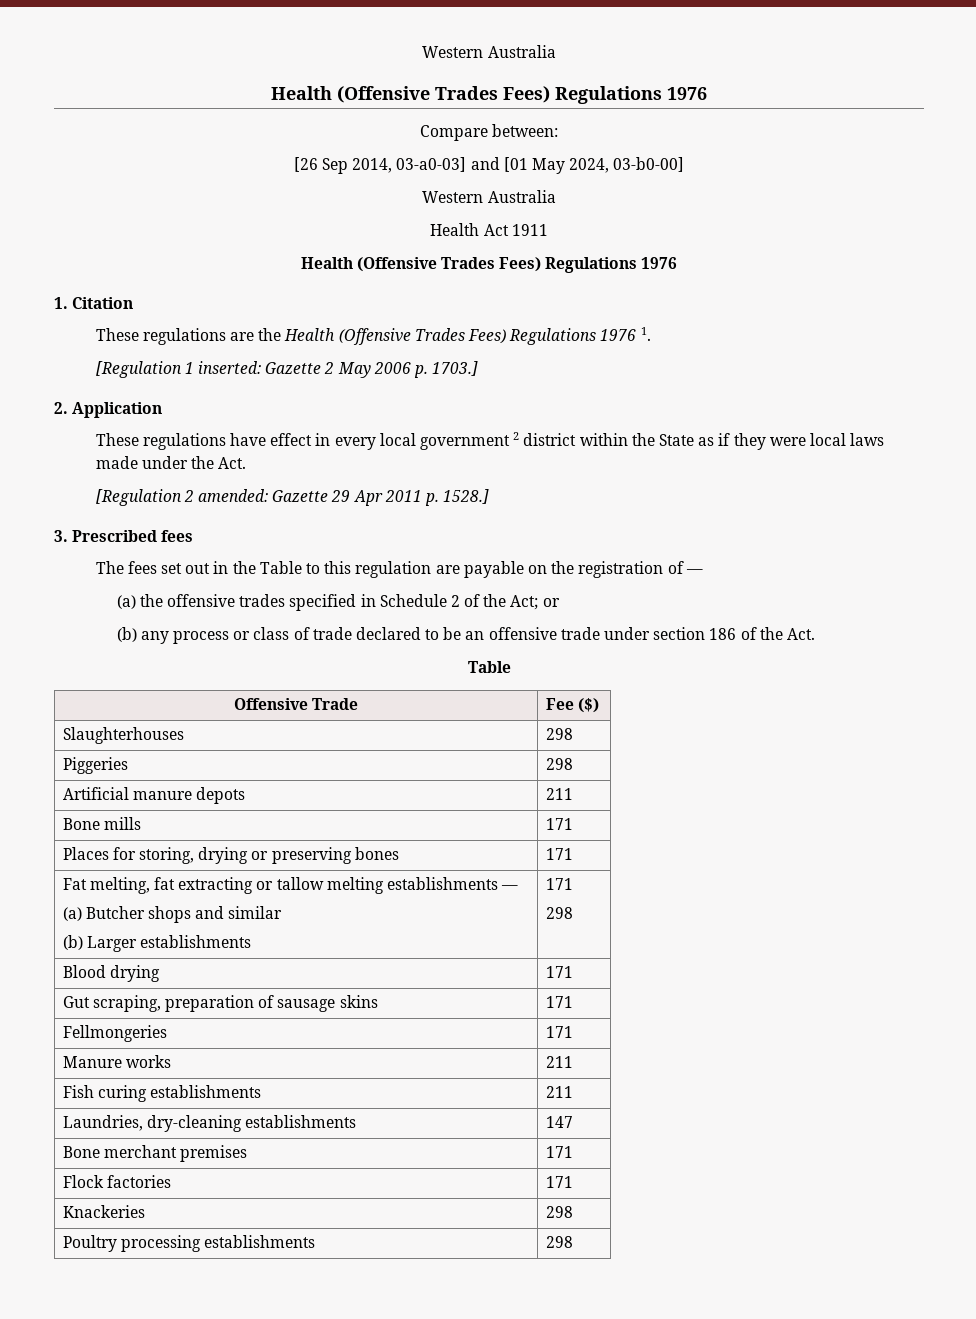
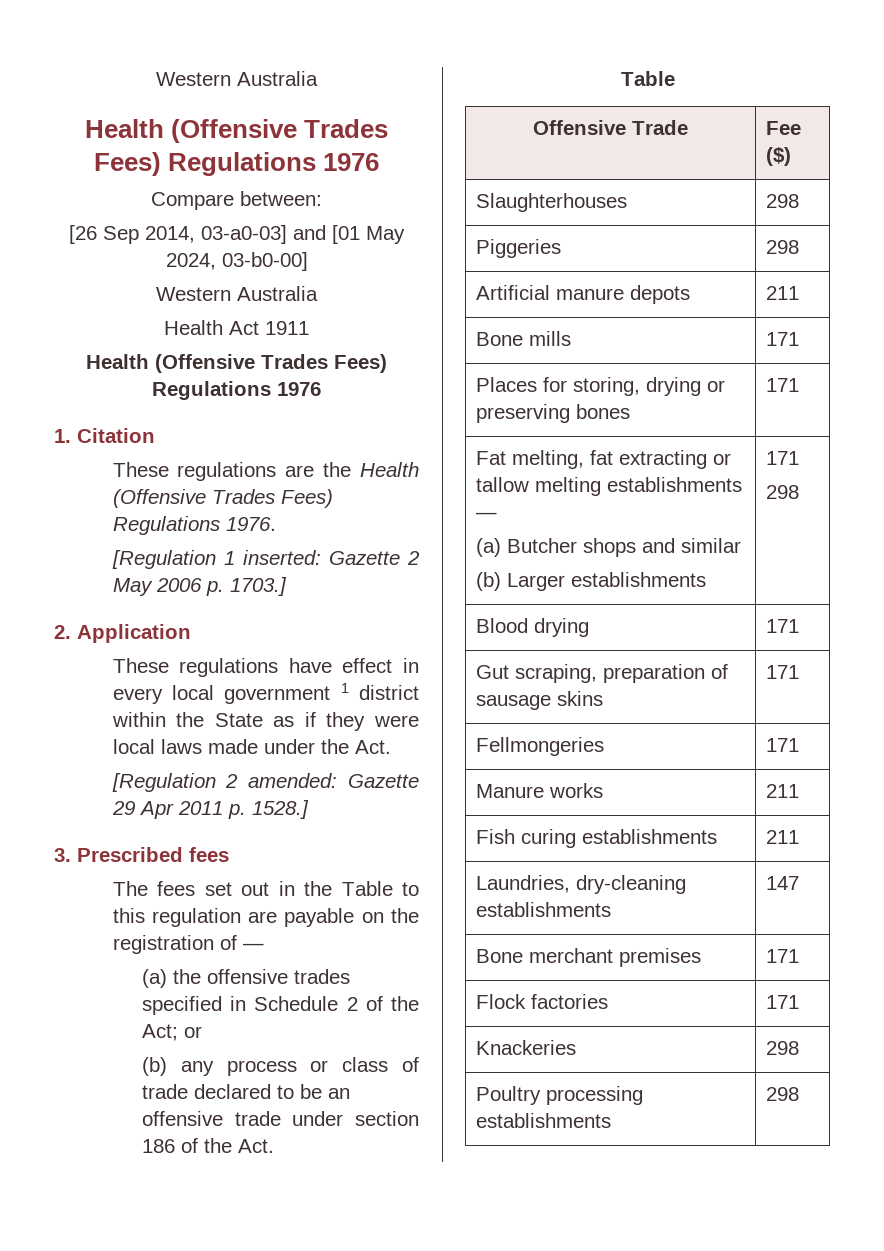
[600,327,651,341] 1976 1. -> [225,517,276,531] 1976.
[513,432,520,440] 2 -> [340,683,349,693] 1

